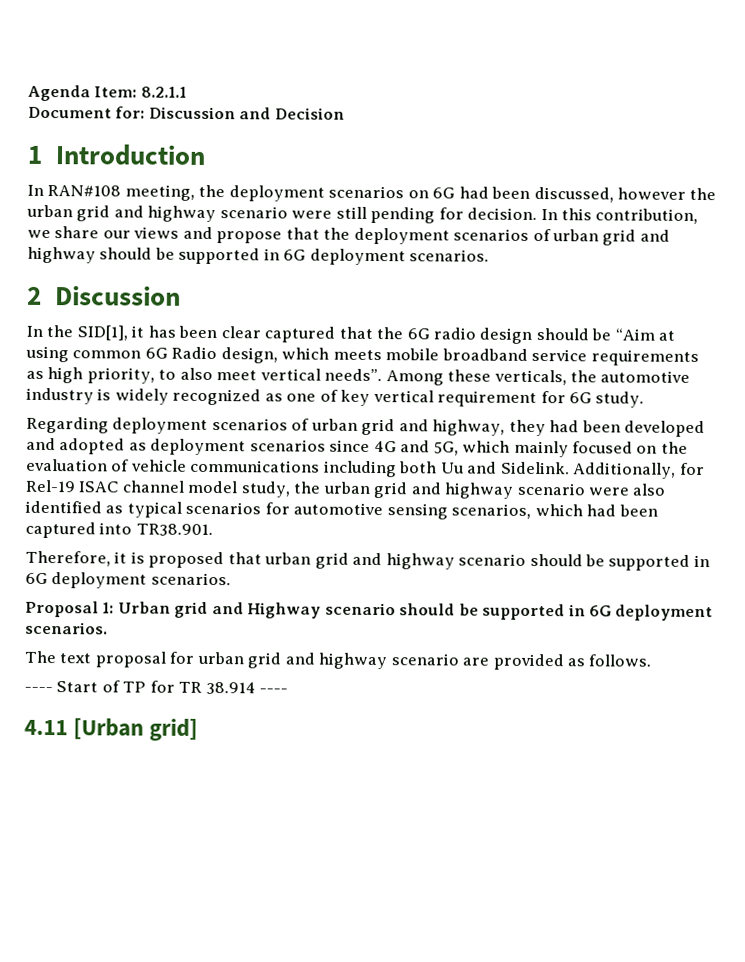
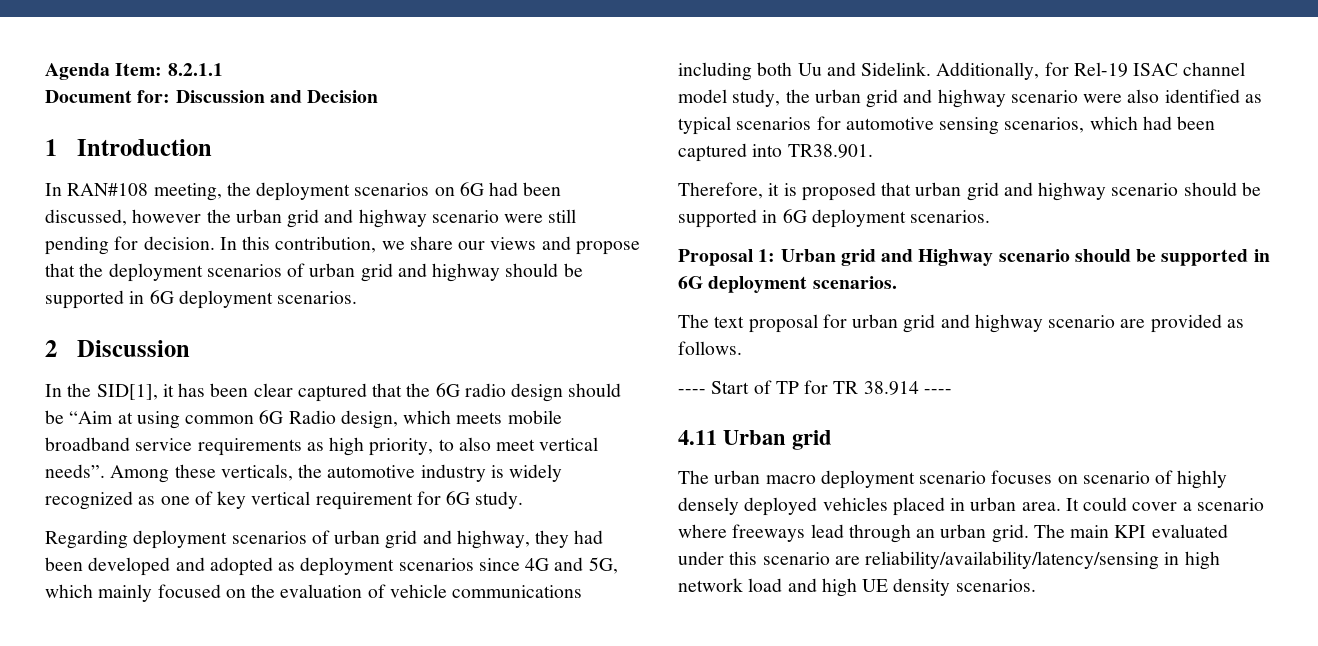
[73,718,199,741] [Urban grid] -> [723,430,833,450] [678,470,1228,489] [678,497,1264,516] [678,524,1228,543] [678,551,1220,570] [678,578,1036,597] Urban grid // The urban macro deployment scenario focuses on scenario of highly densely deployed vehicles placed in urban area. It could cover a scenario where freeways lead through an urban grid. The main KPI evaluated under this scenario are reliability/availability/latency/sensing in high network load and high UE density scenarios.

